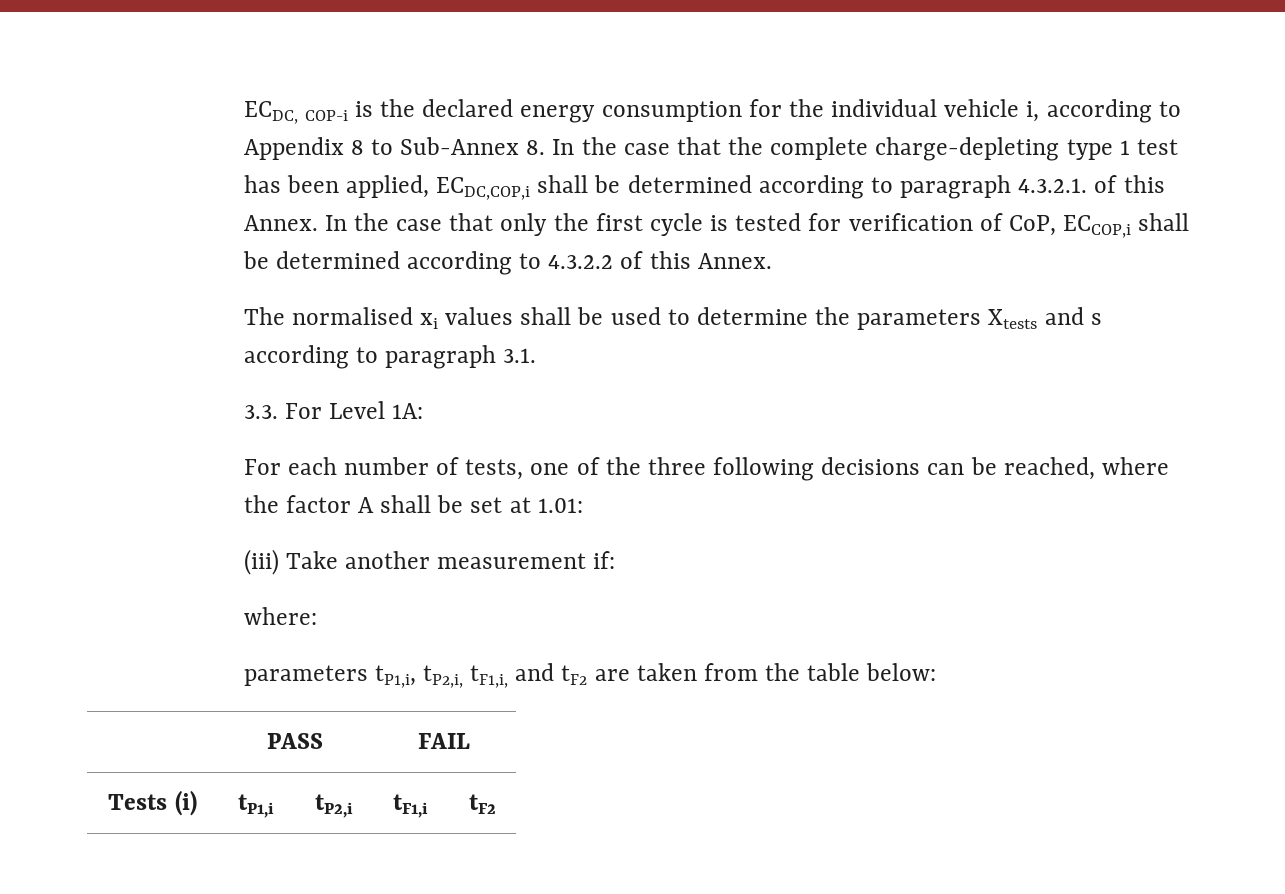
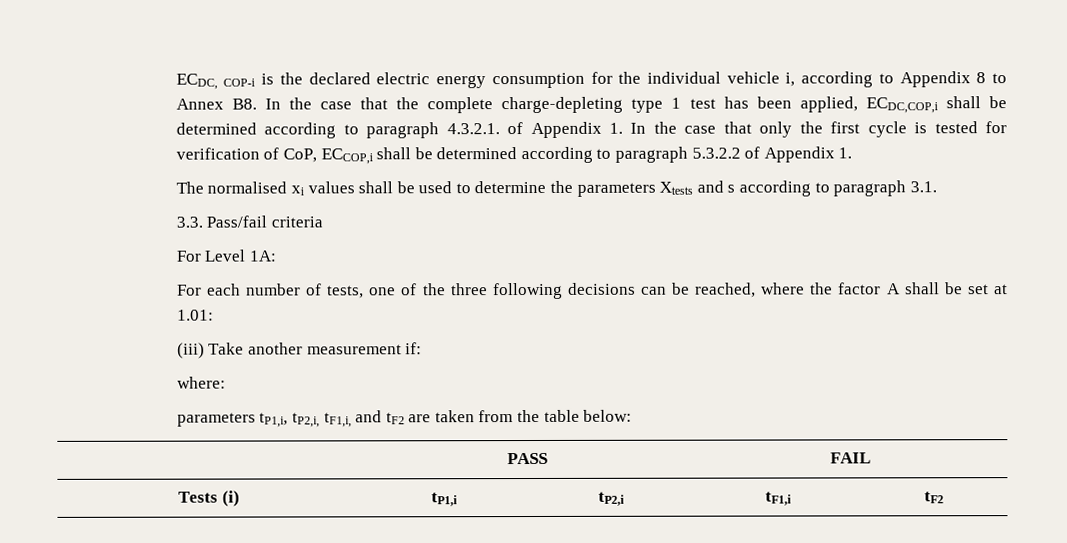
(514, 108) none -> [376,72,431,85] electric
[400,137,546,155] Sub-Annex 8. -> [175,98,257,110] Annex B8.
[1123,175,1165,193] [243,215,318,231] this Annex. -> [530,121,623,139] Appendix 1.
[548,251,772,269] 4.3.2.2 of this Annex. -> [615,146,853,163] paragraph 5.3.2.2 of Appendix 1.
(278, 412) none -> [206,215,323,228] Pass/fail criteria //

